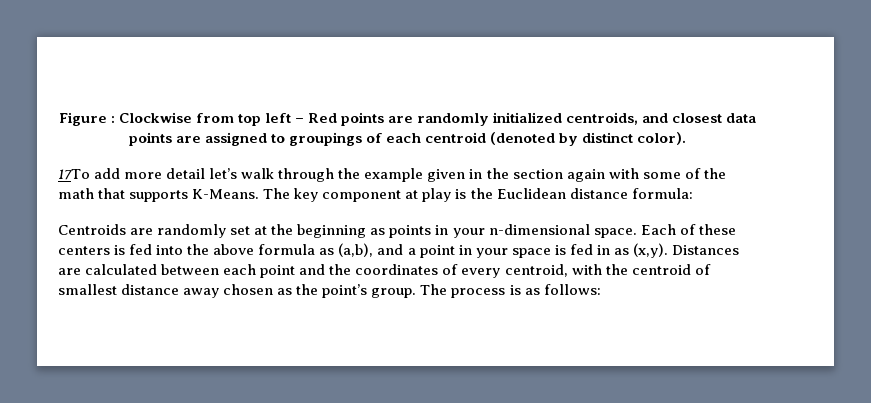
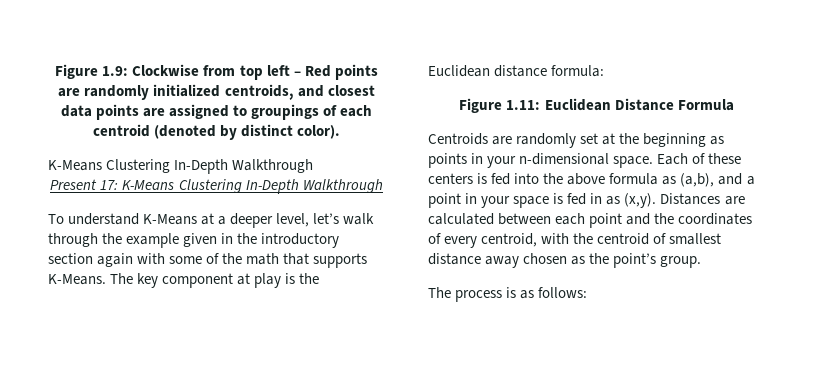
[58,112,115,126] Figure : -> [55,64,129,79] Figure 1.9:
[58,168,206,180] 17To add more detail -> [48,159,314,174] [50,179,383,194] [48,213,310,228] K-Means Clustering In-Depth Walkthrough // Present 17: K-Means Clustering In-Depth Walkthrough // To understand K-Means at a deeper level,
(509, 173) none -> [261,233,340,248] introductory
(693, 193) none -> [459,98,734,113] // Figure 1.11: Euclidean Distance Formula
(417, 293) none -> (702, 262) //

